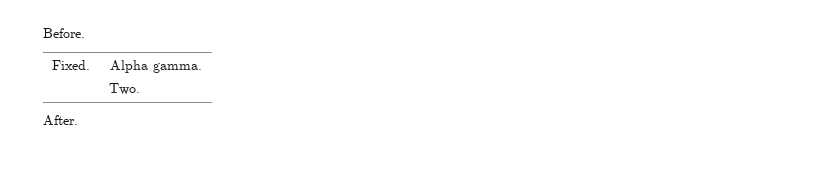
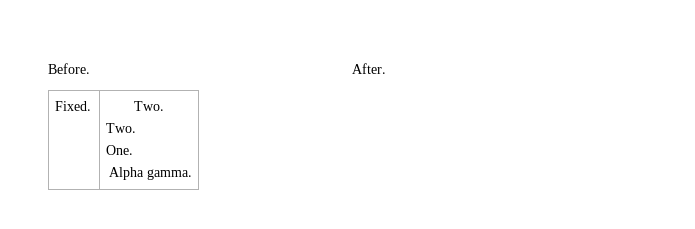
(91, 65) none -> [134,101,164,111] [106,123,137,133] [106,145,134,155] Two. // Two. // One. //
[109,83,141,95] // Two. -> (192, 174) none

